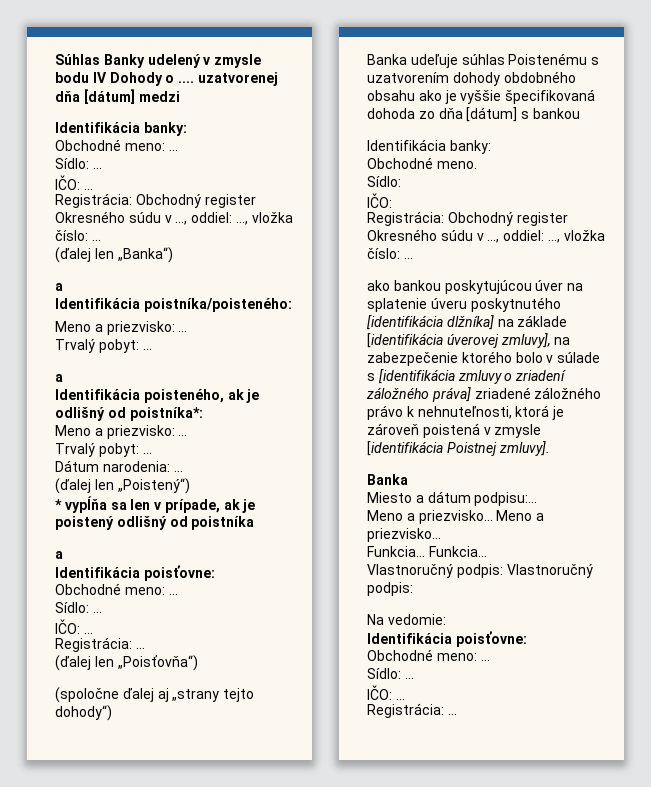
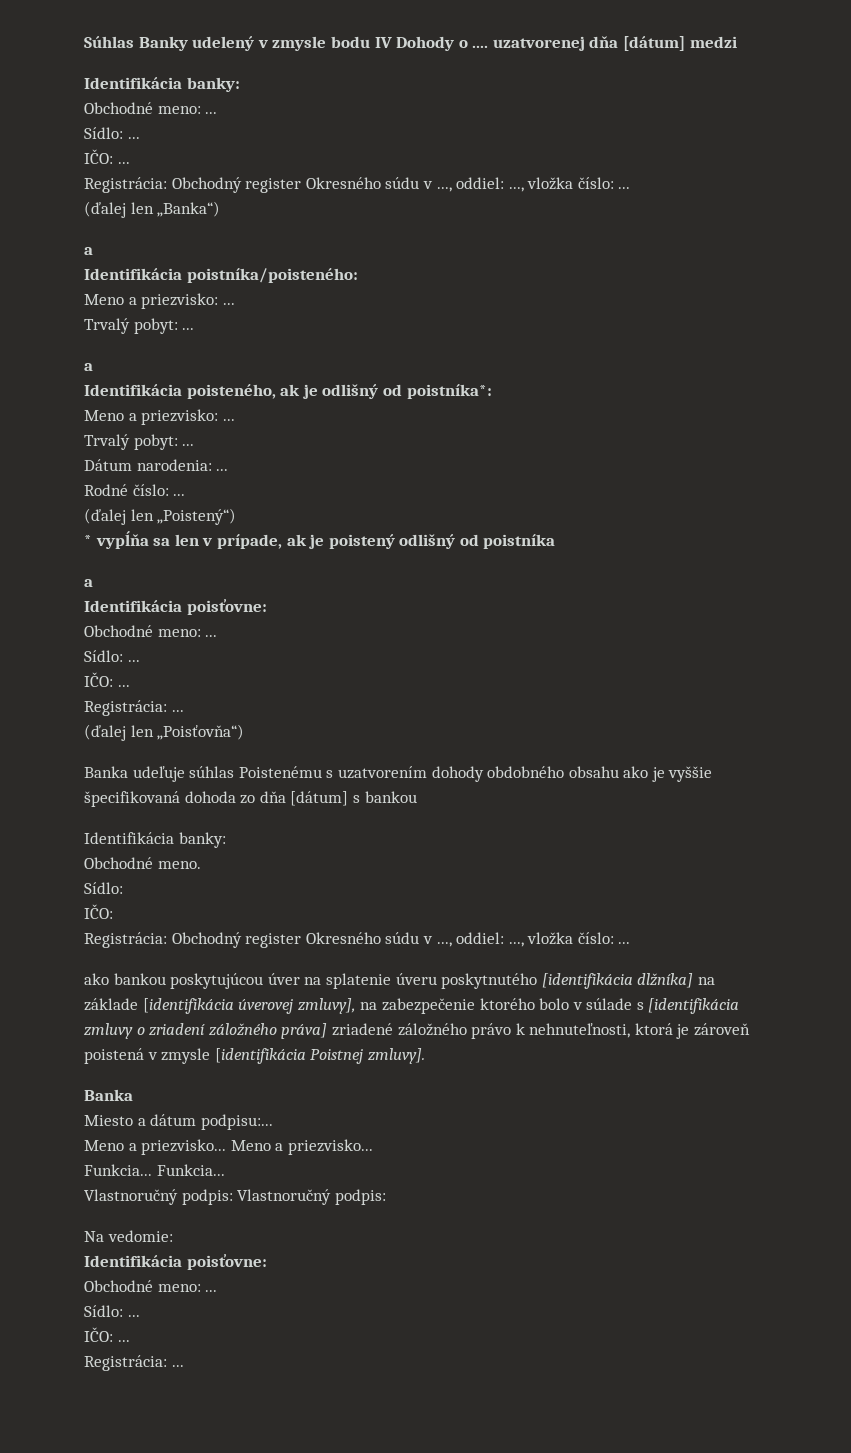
(183, 471) none -> [84,484,186,496] // Rodné číslo: ...
[55,687,255,703] [55,705,112,721] // (spoločne ďalej aj „strany tejto dohody“) -> (245, 732) none

